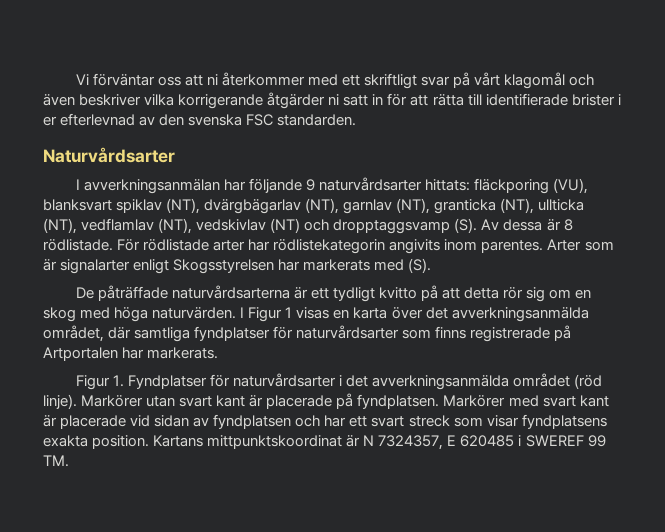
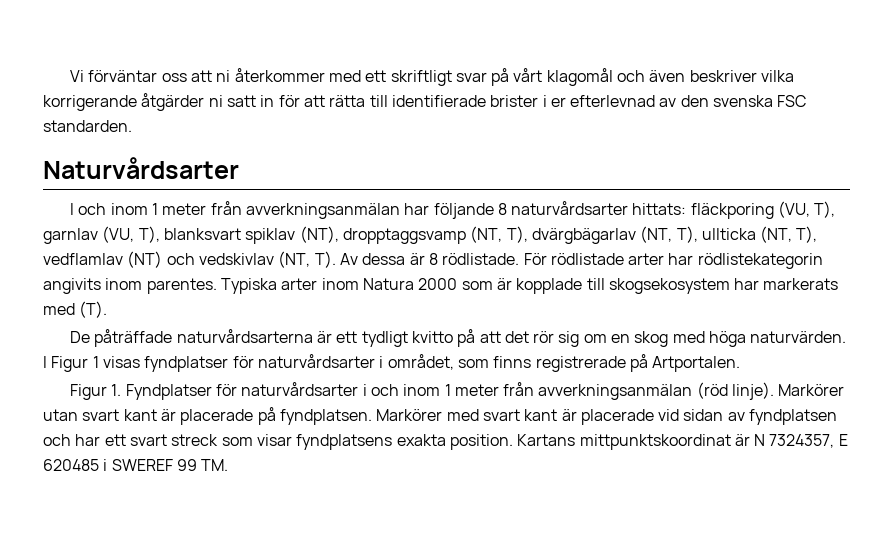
(80, 184) none -> [78,201,242,215] och inom 1 meter från
[305,179,315,191] 9 -> [497,203,507,215] 8
[553,178,589,194] [43,198,585,214] [43,218,478,234] (VU), blanksvart spiklav (NT), dvärgbägarlav (NT), garnlav (NT), granticka (NT), ullticka (NT), vedflamlav (NT), vedskivlav (NT) och dropptaggsvamp (S). -> [778,201,836,218] [43,226,818,244] [43,251,336,268] (VU, T), garnlav (VU, T), blanksvart spiklav (NT), dropptaggsvamp (NT, T), dvärgbägarlav (NT, T), ullticka (NT, T), vedflamlav (NT) och vedskivlav (NT, T).
[547,239,614,251] [43,259,275,274] Arter som är signalarter enligt Skogsstyrelsen -> [220,278,730,294] Typiska arter inom Natura 2000 som är kopplade till skogsekosystem
[408,258,432,273] (S). -> [79,301,108,318] (T).
[464,287,500,299] detta -> [504,331,529,343] det
[333,307,589,322] [43,325,191,342] en karta över det avverkningsanmälda området, där samtliga -> (140, 362) none
(400, 332) none -> [379,354,454,370] i området,
[43,347,219,361] Artportalen har markerats. -> [652,356,741,372] Artportalen.
[346,373,571,390] det avverkningsanmälda området -> [370,382,693,400] och inom 1 meter från avverkningsanmälan

